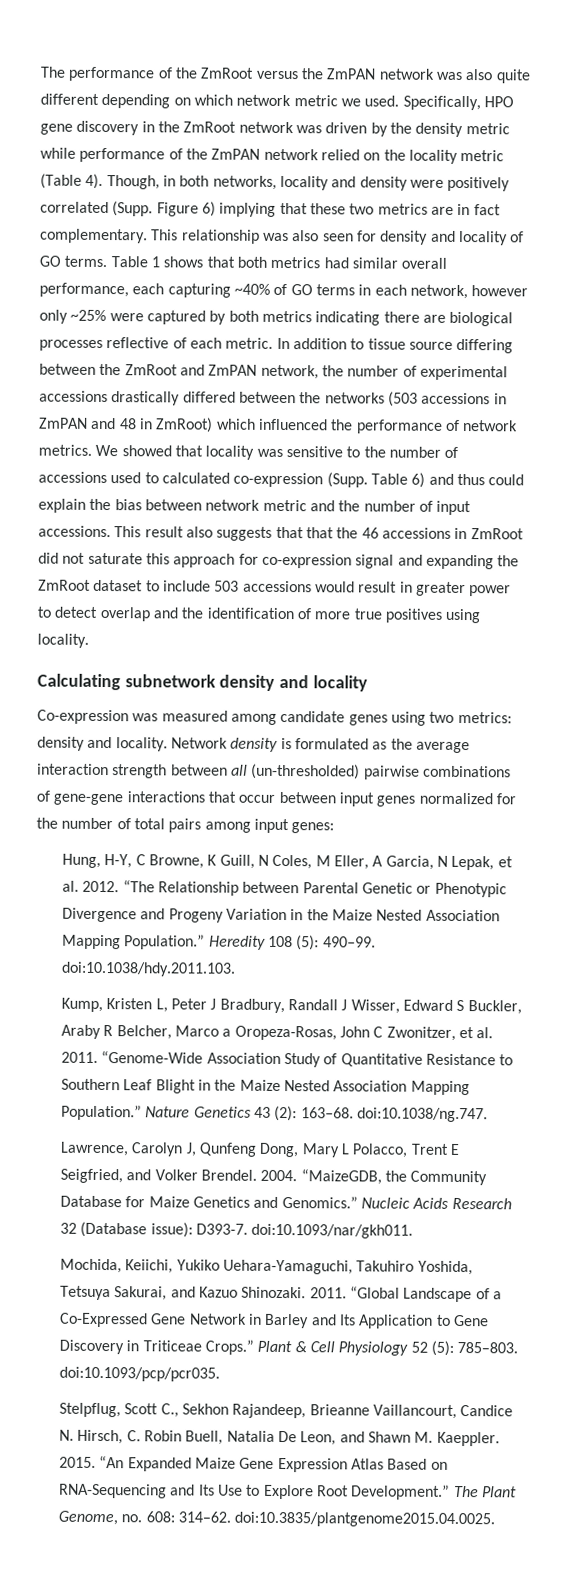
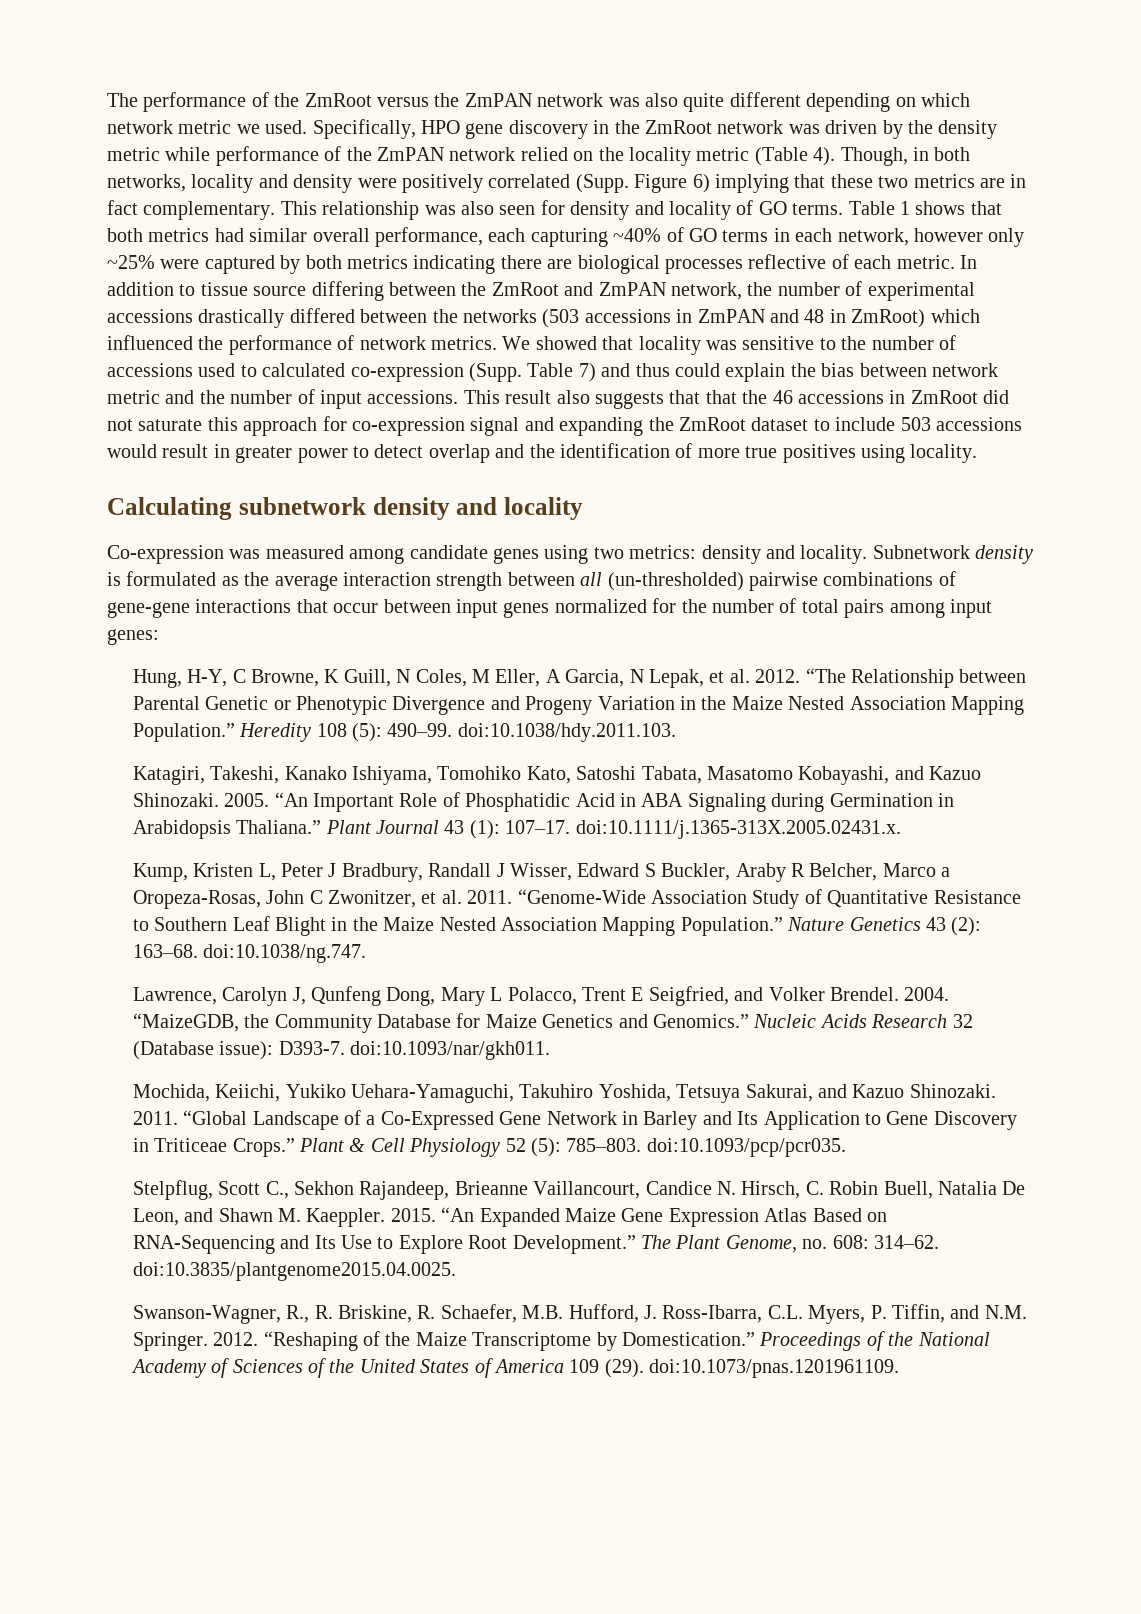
[411,472,426,488] 6) -> [578,363,596,382] 7)
[170,737,228,749] Network -> [872,545,970,559] Subnetwork
(237, 969) none -> [132,766,982,785] [132,792,955,812] [132,820,901,839] // Katagiri, Takeshi, Kanako Ishiyama, Tomohiko Kato, Satoshi Tabata, Masatomo Kobayashi, and Kazuo Shinozaki. 2005. “An Important Role of Phosphatidic Acid in ABA Signaling during Germination in Arabidopsis Thaliana.” Plant Journal 43 (1): 107–17. doi:10.1111/j.1365-313X.2005.02431.x.
(496, 1519) none -> [132,1304,1027,1324] [132,1331,990,1351] [130,1358,900,1378] // Swanson-Wagner, R., R. Briskine, R. Schaefer, M.B. Hufford, J. Ross-Ibarra, C.L. Myers, P. Tiffin, and N.M. Springer. 2012. “Reshaping of the Maize Transcriptome by Domestication.” Proceedings of the National Academy of Sciences of the United States of America 109 (29). doi:10.1073/pnas.1201961109.

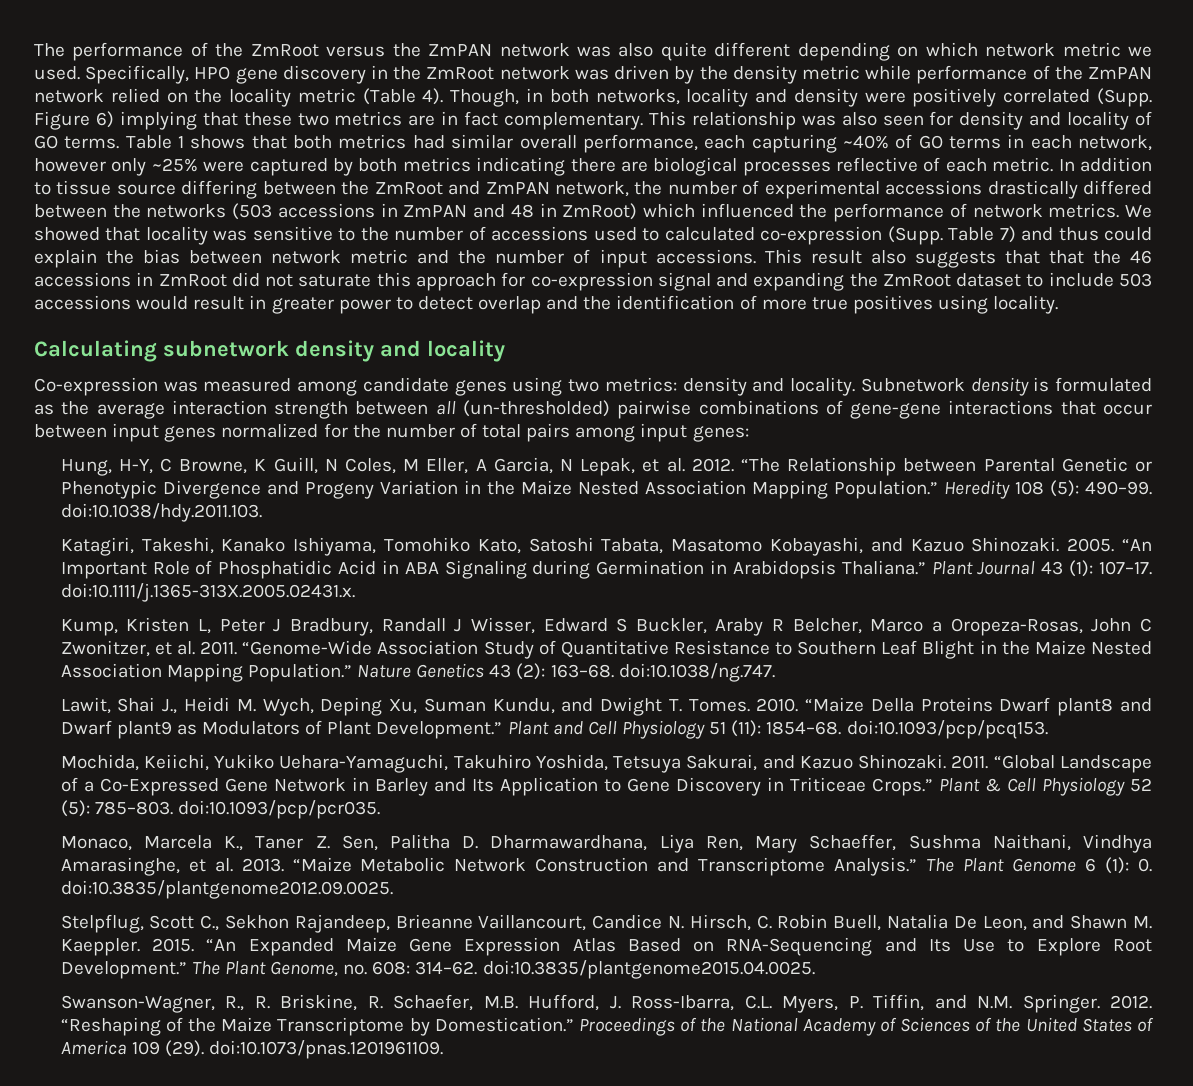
[132,986,950,1006] [132,1013,973,1033] [132,1041,551,1060] Lawrence, Carolyn J, Qunfeng Dong, Mary L Polacco, Trent E Seigfried, and Volker Brendel. 2004. “MaizeGDB, the Community Database for Maize Genetics and Genomics.” Nucleic Acids Research 32 (Database issue): D393-7. doi:10.1093/nar/gkh011. -> [60,697,1152,716] [60,720,1048,739] Lawit, Shai J., Heidi M. Wych, Deping Xu, Suman Kundu, and Dwight T. Tomes. 2010. “Maize Della Proteins Dwarf plant8 and Dwarf plant9 as Modulators of Plant Development.” Plant and Cell Physiology 51 (11): 1854–68. doi:10.1093/pcp/pcq153.
(846, 1147) none -> [60,834,1152,853] [60,857,1152,876] [60,880,393,899] // Monaco, Marcela K., Taner Z. Sen, Palitha D. Dharmawardhana, Liya Ren, Mary Schaeffer, Sushma Naithani, Vindhya Amarasinghe, et al. 2013. “Maize Metabolic Network Construction and Transcriptome Analysis.” The Plant Genome 6 (1): 0. doi:10.3835/plantgenome2012.09.0025.

